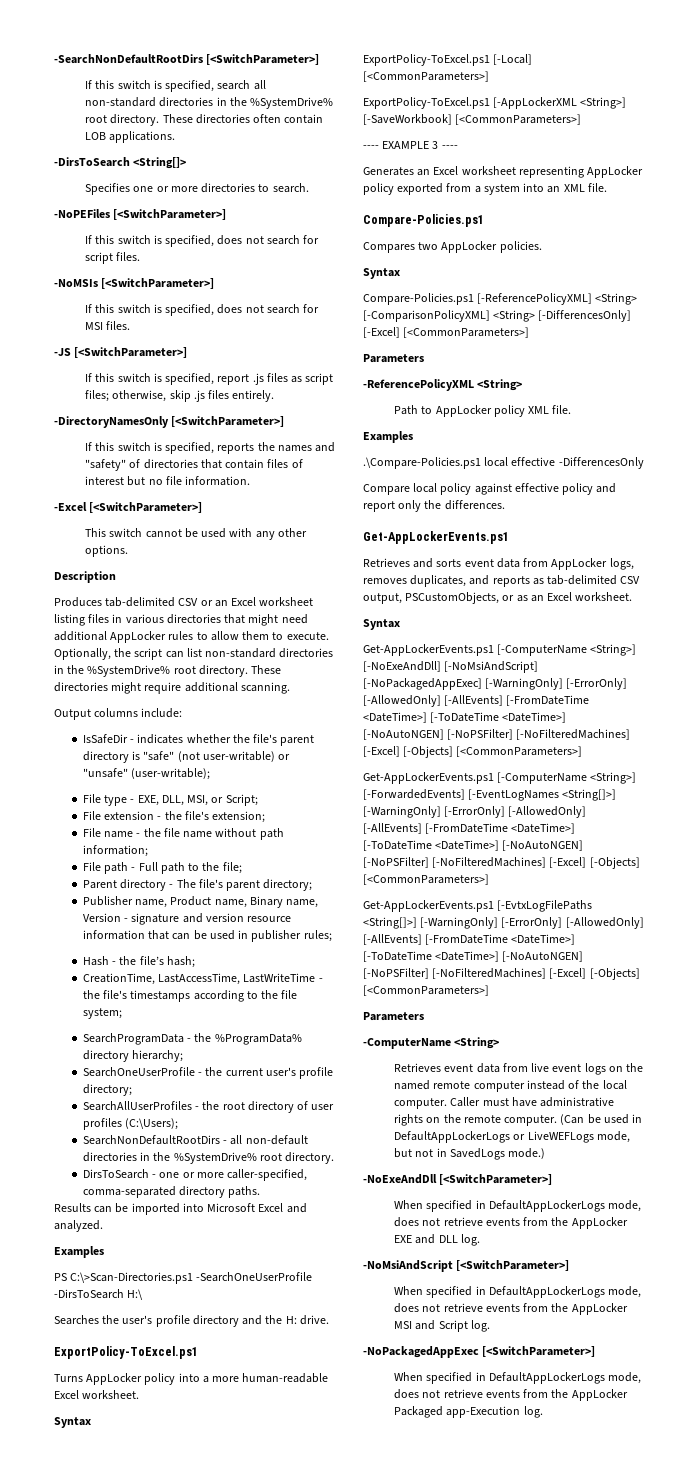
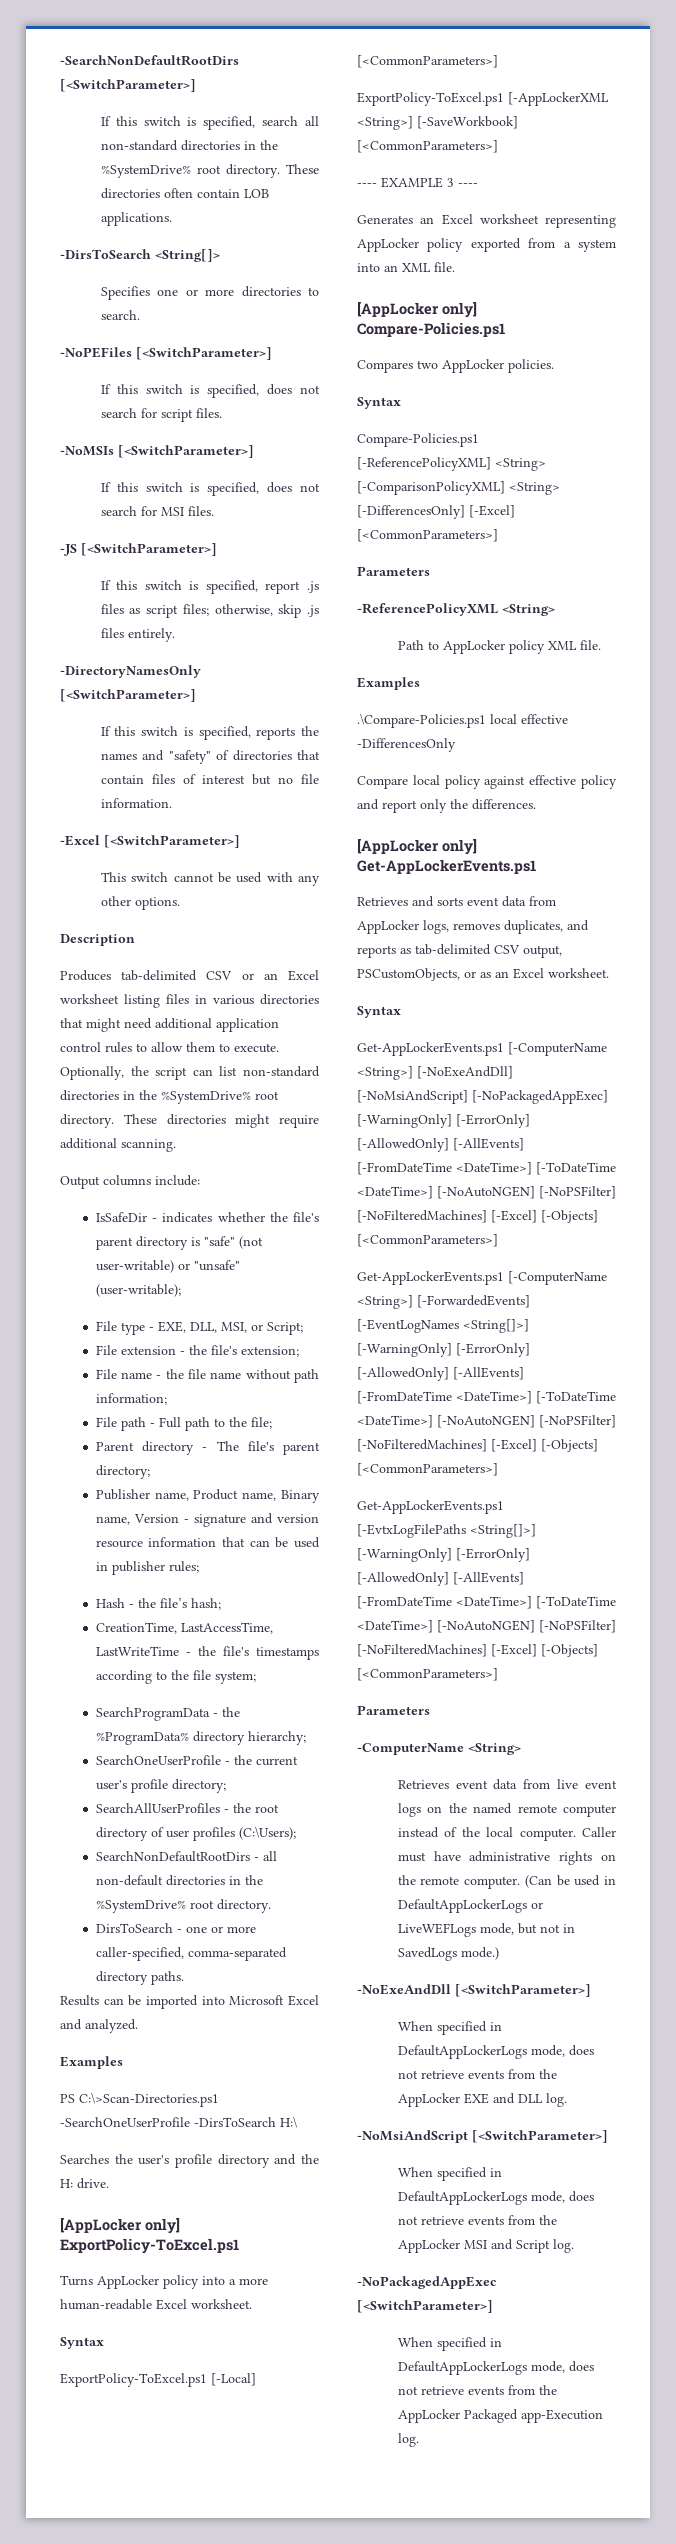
[110,631,167,643] AppLocker -> [216,1018,279,1032] [60,1042,101,1052] application control
(329, 1320) none -> [60,2218,180,2234] [AppLocker only]
(607, 187) none -> [357,302,477,318] [AppLocker only]
(505, 505) none -> [357,839,477,855] [AppLocker only]

